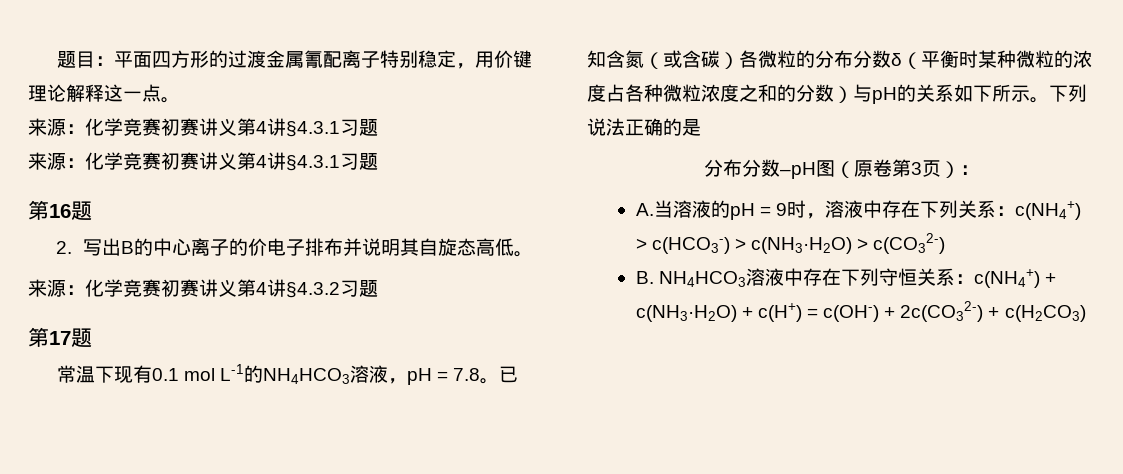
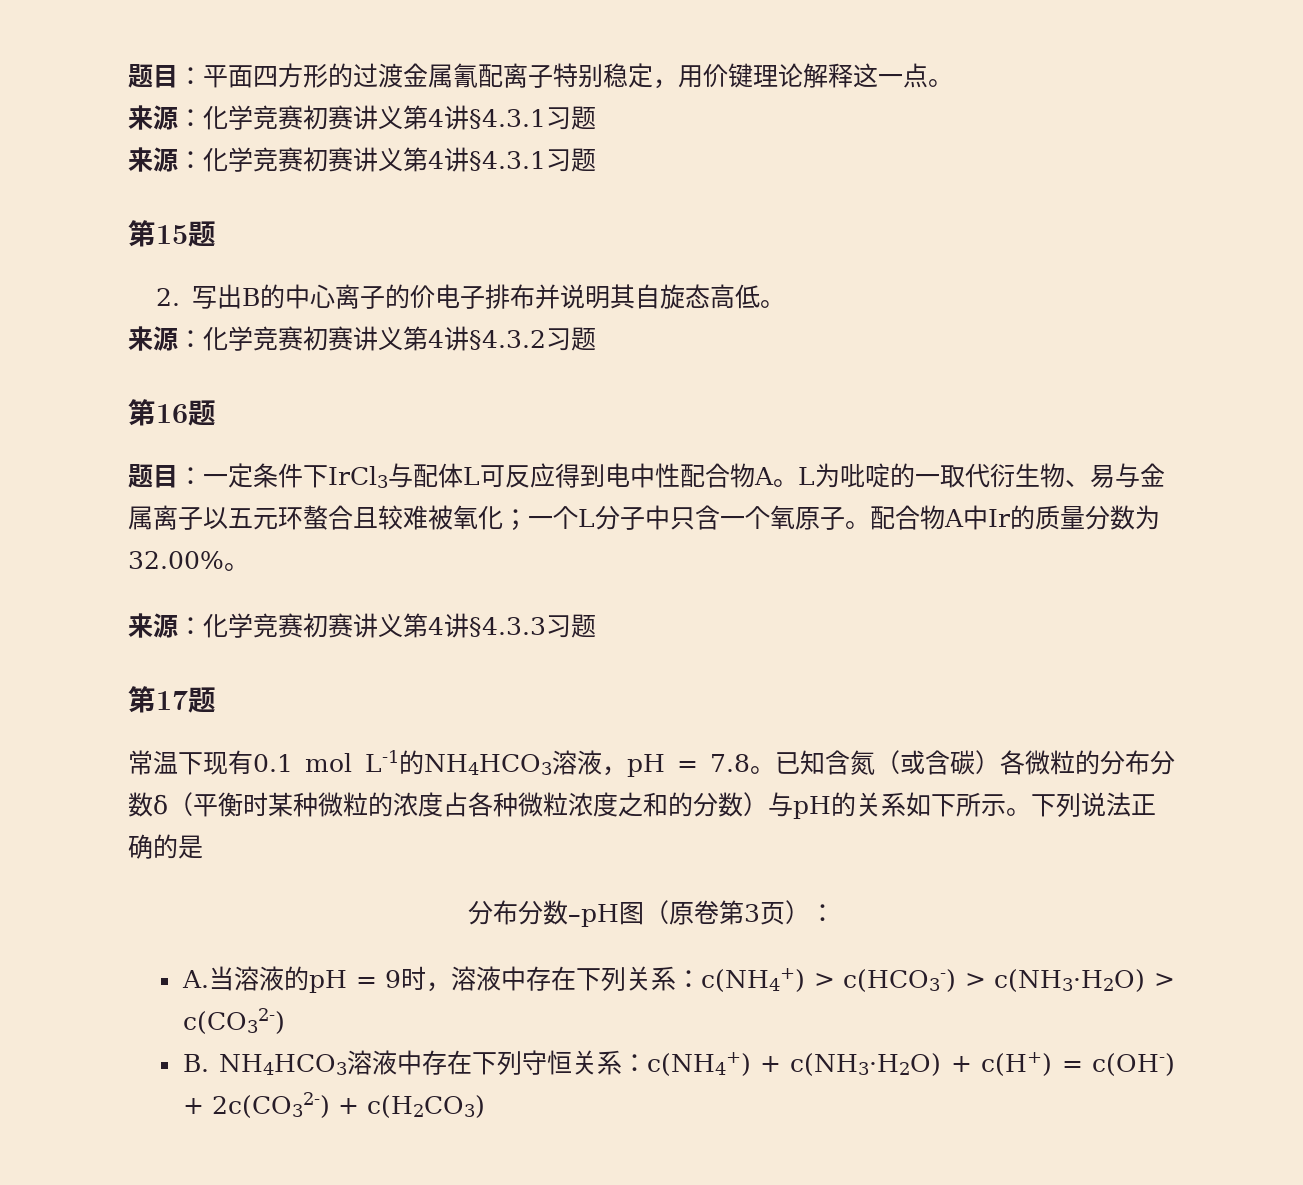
[49,204,71,218] 16 -> [156,225,188,244] 15
(378, 288) none -> [128,399,216,426] [128,463,1165,488] [128,505,1160,531] [128,551,249,571] [128,613,596,638] // 第16题 // 题目：一定条件下IrCl3与配体L可反应得到电中性配合物A。L为吡啶的一取代衍生物、易与金属离子以五元环螯合且较难被氧化；一个L分子中只含一个氧原子。配合物A中Ir的质量分数为32.00%。 // 来源：化学竞赛初赛讲义第4讲§4.3.3习题

